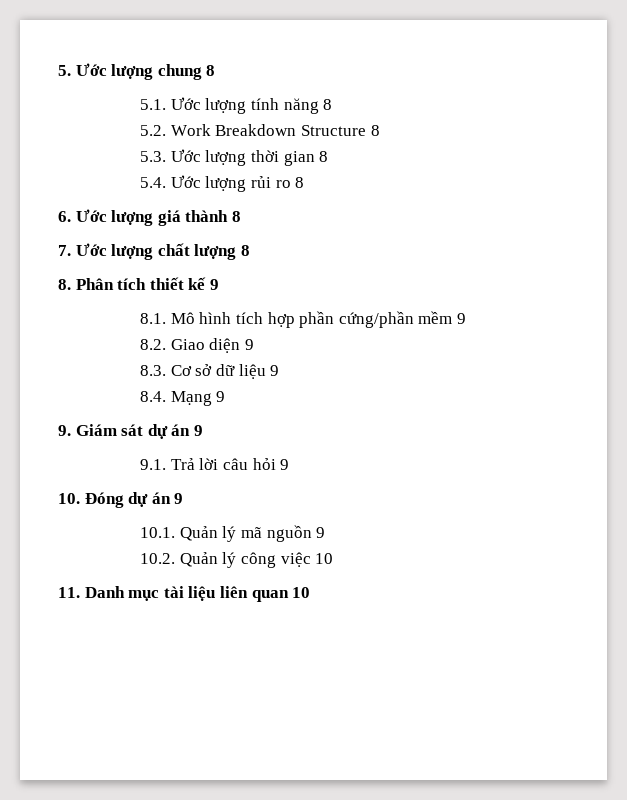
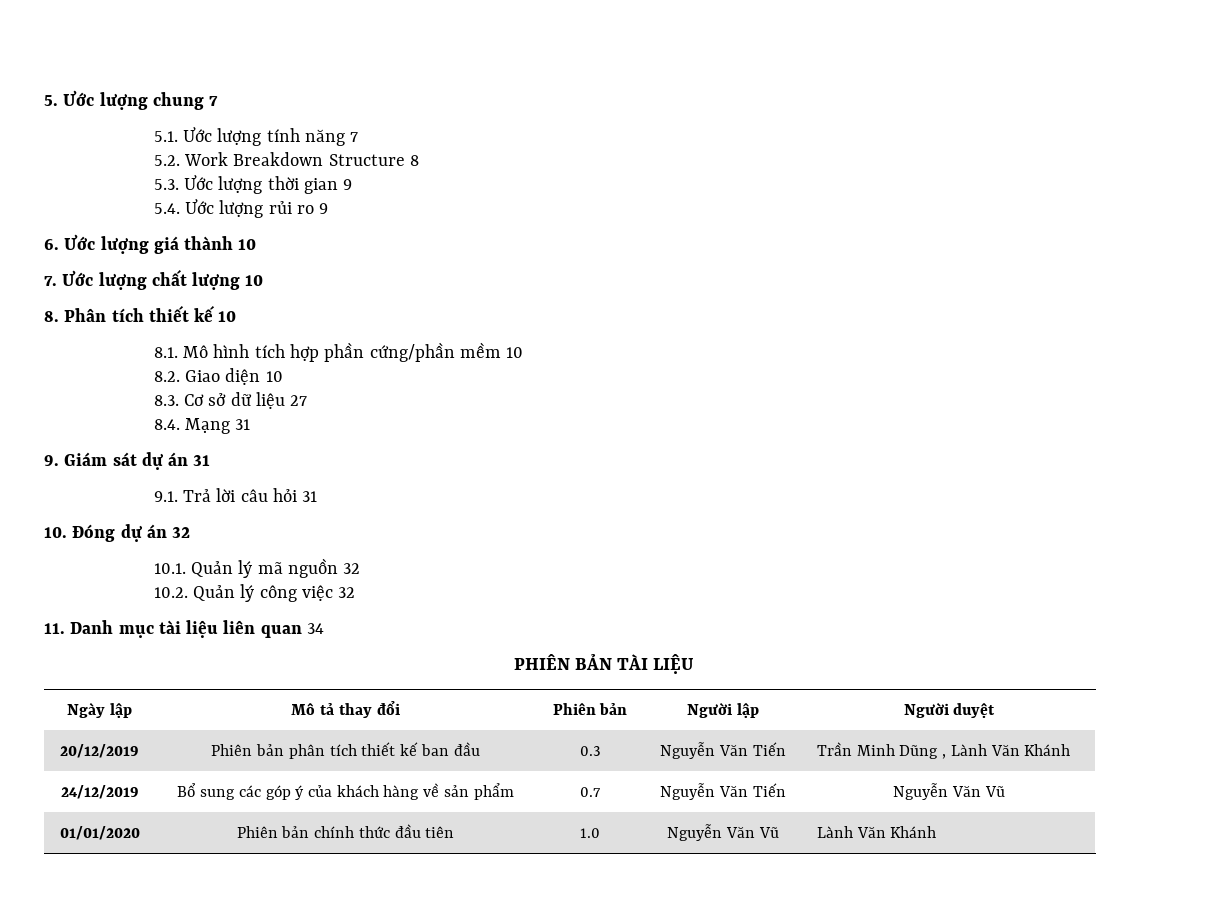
[206,65,216,76] 8 -> [209,96,219,106] 7
[323,99,333,110] 8 -> [350,132,359,142] 7
[319,151,329,162] 8 -> [343,179,353,190] 9
[295,177,305,188] 8 -> [319,203,329,214] 9
[231,211,241,222] 8 -> [238,239,257,250] 10
[240,245,250,256] 8 -> [245,275,264,286] 10
[209,279,219,290] 9 -> [218,311,237,322] 10
[456,313,466,324] 9 -> [506,347,524,358] 10
[244,339,254,350] 9 -> [265,371,283,382] 10
[270,365,280,376] 9 -> [290,395,308,406] 27
[216,391,226,402] 9 -> [235,419,251,430] 31
[193,425,203,436] 9 -> [193,455,211,466] 31
[280,459,290,470] 9 -> [302,491,318,502] 31
[174,493,184,504] 9 -> [172,527,191,538] 32
[316,527,326,538] 9 -> [343,563,361,574] 32
[315,553,334,564] 10 -> [338,587,356,598] 32
[292,587,311,598] 10 -> [306,623,324,634] [513,654,695,674] [67,702,132,718] [291,701,400,718] [552,703,628,715] [687,702,759,718] [903,702,996,718] [60,744,139,758] [211,742,480,759] [579,746,601,756] [660,742,786,759] [816,742,1071,759] [60,785,139,799] [177,783,514,800] [580,787,601,797] [660,783,786,800] [893,783,1005,800] [59,826,140,840] [236,824,455,838] [580,828,600,838] [667,824,779,841] [816,826,937,838] 34 // PHIÊN BẢN TÀI LIỆU // Ngày lập | Mô tả thay đổi | Phiên bản | Người lập | Người duyệt // 20/12/2019 | Phiên bản phân tích thiết kế ban đầu | 0.3 | Nguyễn Văn Tiến | Trần Minh Dũng , Lành Văn Khánh // 24/12/2019 | Bổ sung các góp ý của khách hàng về sản phẩm | 0.7 | Nguyễn Văn Tiến | Nguyễn Văn Vũ // 01/01/2020 | Phiên bản chính thức đầu tiên | 1.0 | Nguyễn Văn Vũ | Lành Văn Khánh

